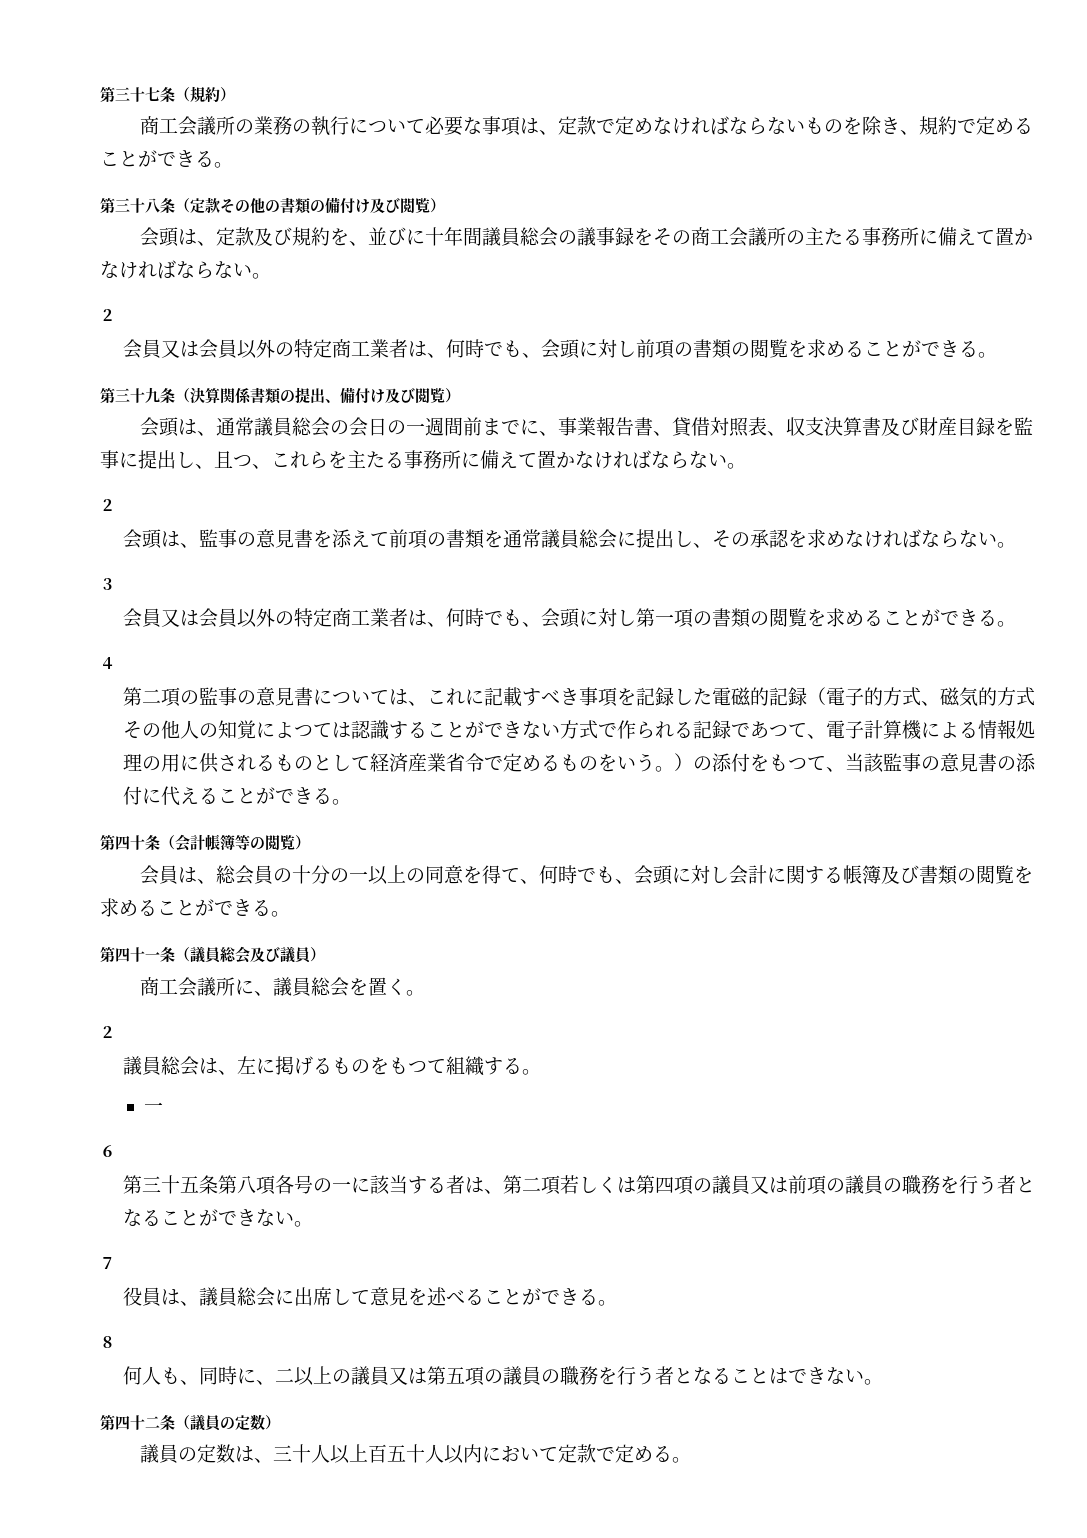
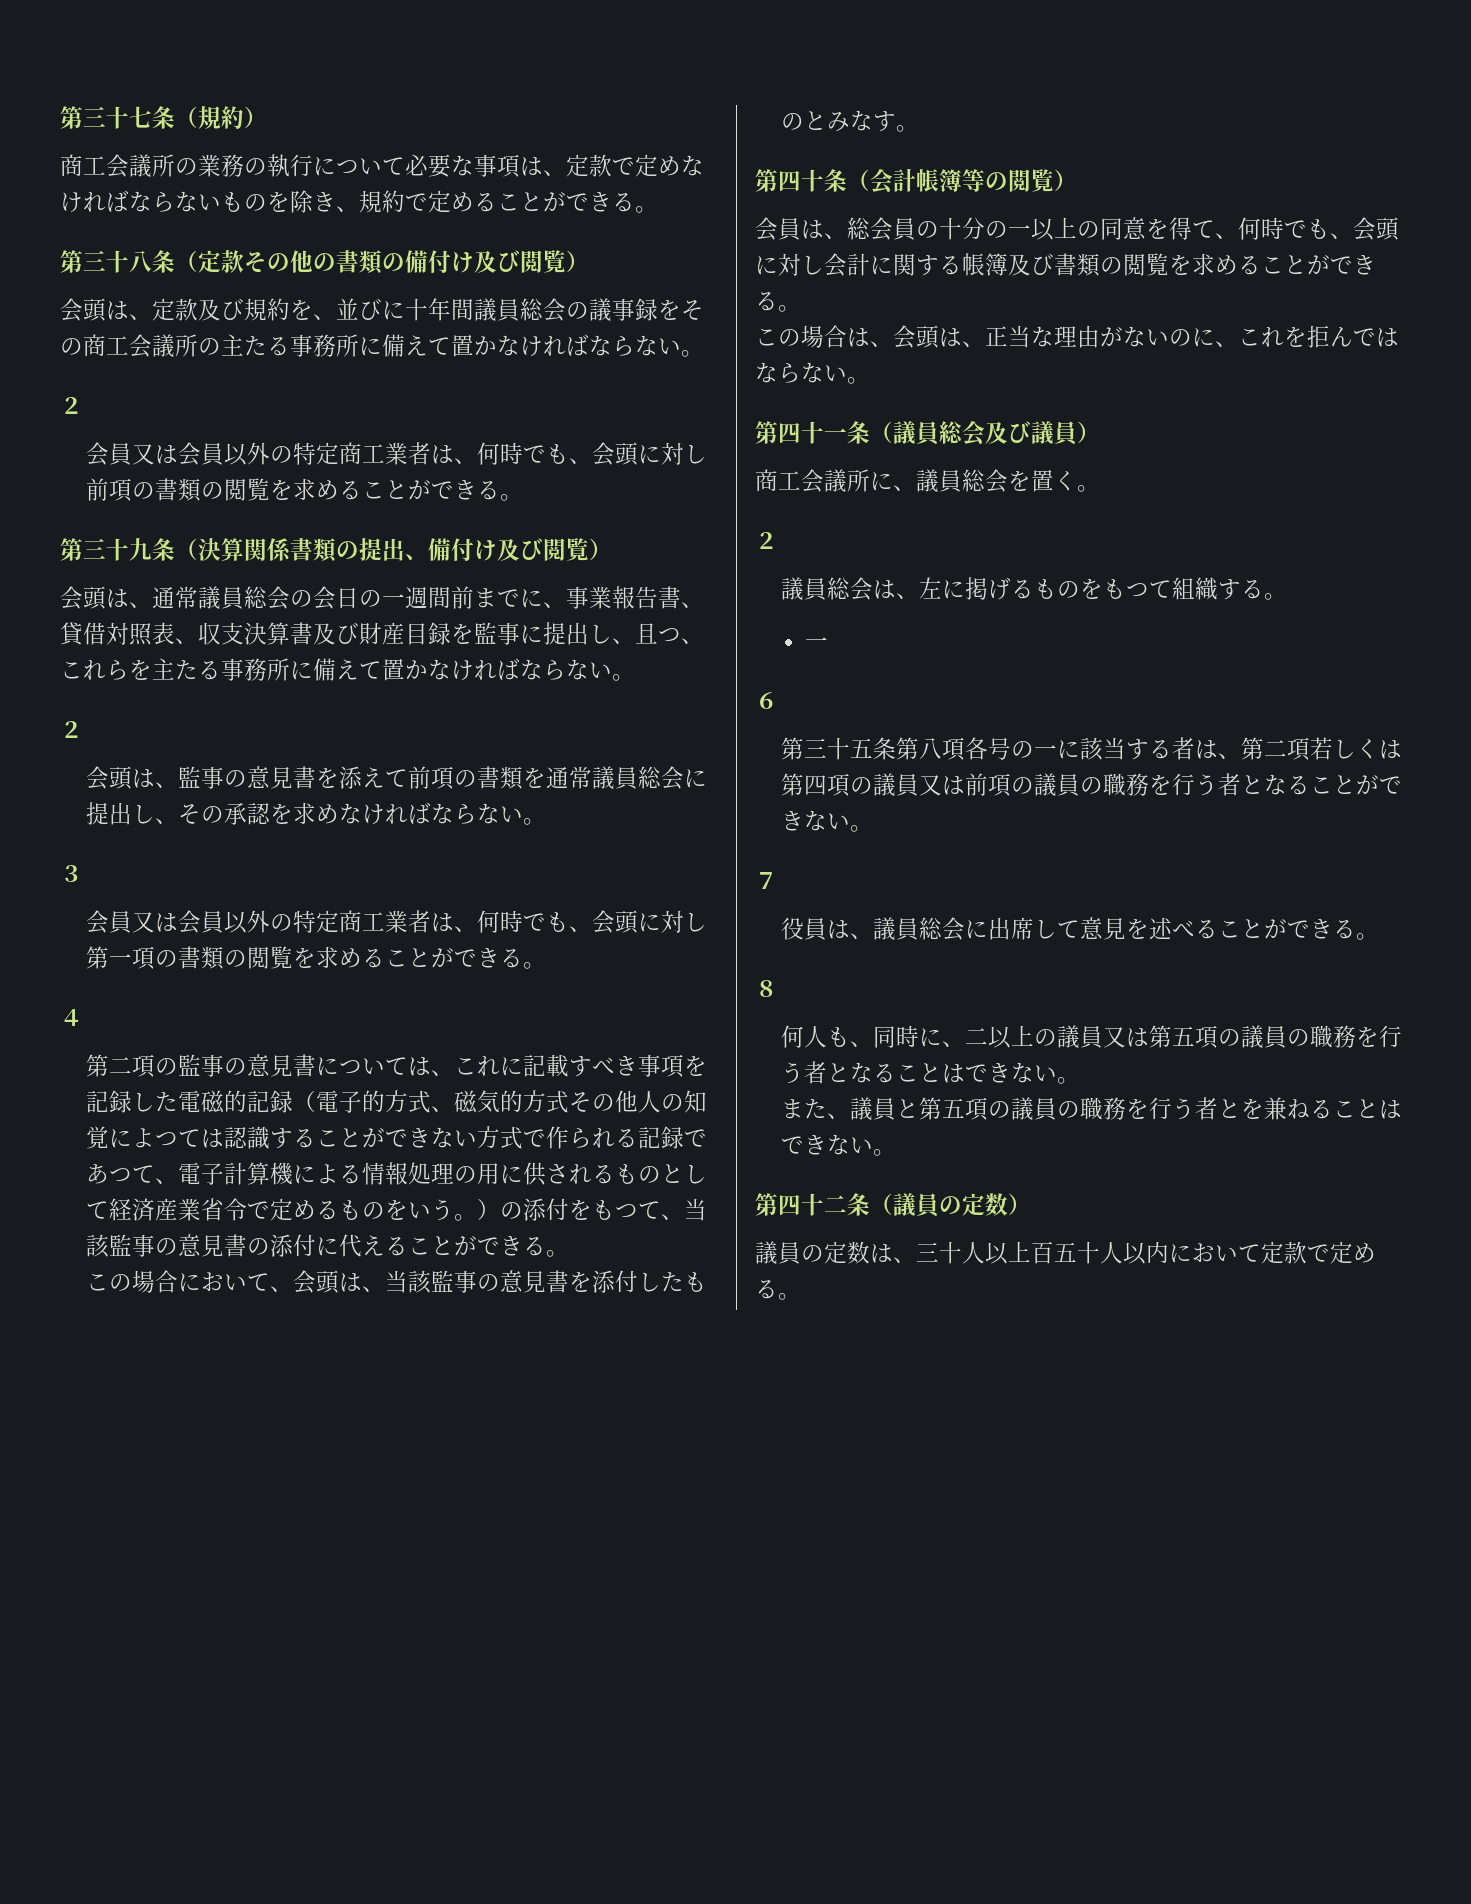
(351, 802) none -> [85,1270,707,1294] [780,110,919,132] // この場合において、会頭は、当該監事の意見書を添付したものとみなす。
(290, 914) none -> [755,325,1399,349] [755,362,870,384] // この場合は、会頭は、正当な理由がないのに、これを拒んではならない。
(883, 1382) none -> [780,1097,1402,1121] [780,1134,896,1156] // また、議員と第五項の議員の職務を行う者とを兼ねることはできない。

